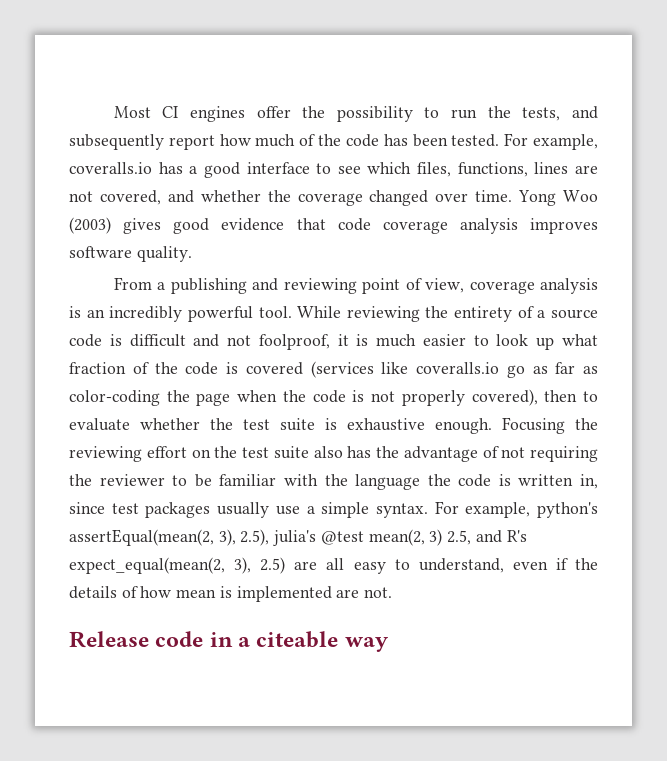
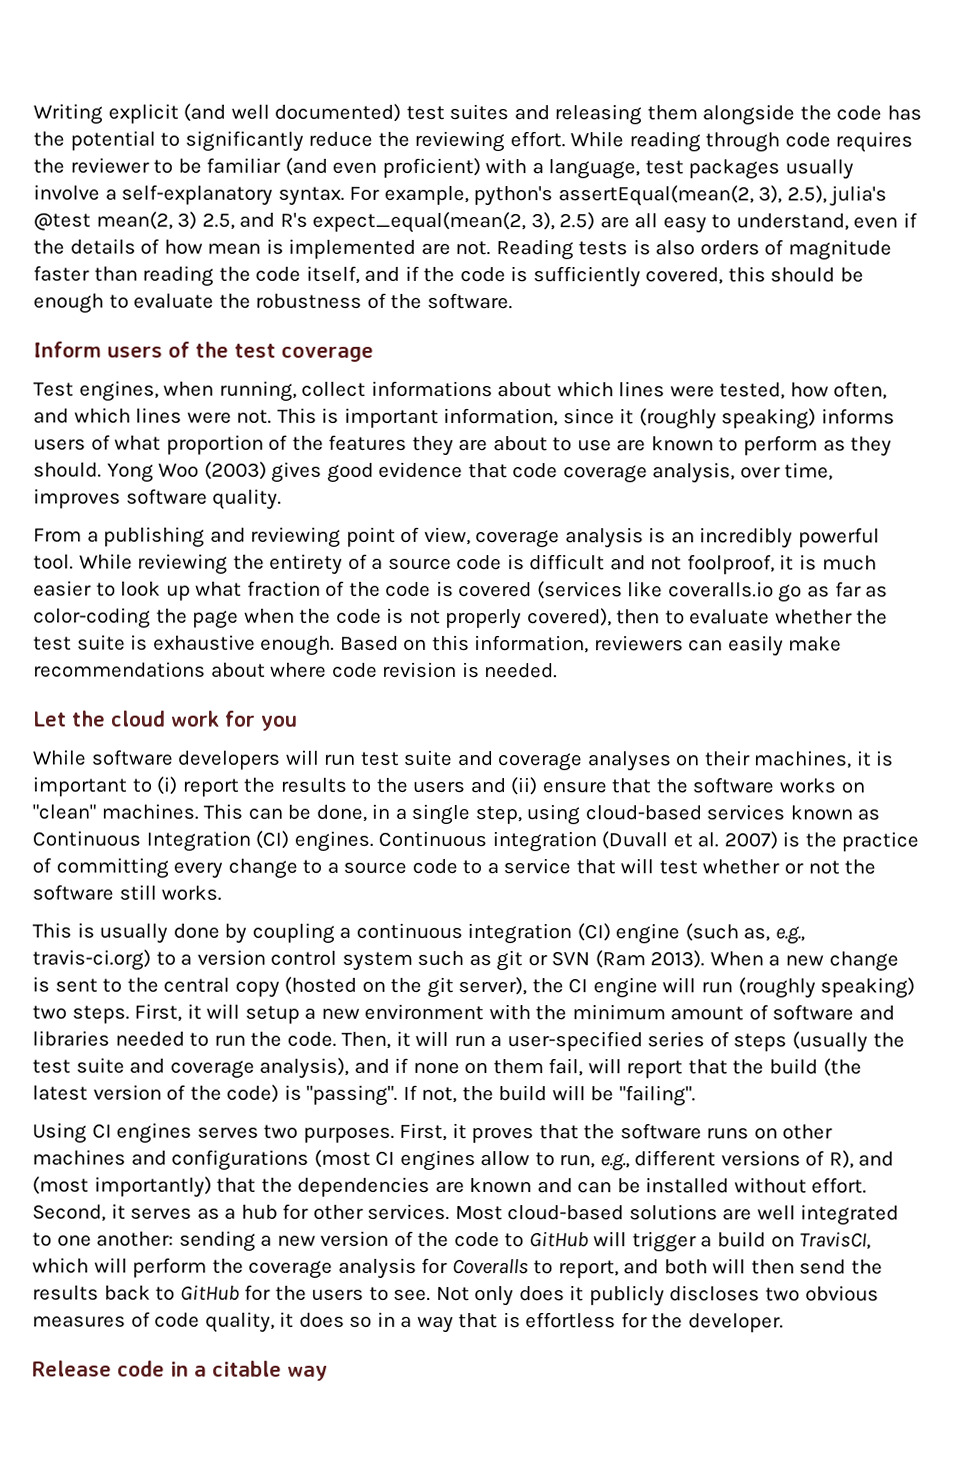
[113,106,598,122] [69,133,598,150] [69,162,598,178] [69,190,513,206] Most CI engines offer the possibility to run the tests, and subsequently report how much of the code has been tested. For example, coveralls.io has a good interface to see which files, functions, lines are not covered, and whether the coverage changed over time. -> [33,103,922,126] [33,130,914,153] [33,157,854,180] [33,184,888,207] [33,211,919,234] [33,238,893,261] [33,265,865,288] [33,292,513,314] [33,341,374,362] [33,380,888,402] [33,407,895,430] [33,434,893,457] [33,462,102,478] Writing explicit (and well documented) test suites and releasing them alongside the code has the potential to significantly reduce the reviewing effort. While reading through code requires the reviewer to be familiar (and even proficient) with a language, test packages usually involve a self-explanatory syntax. For example, python's assertEqual(mean(2, 3), 2.5), julia's @test mean(2, 3) 2.5, and R's expect_equal(mean(2, 3), 2.5) are all easy to understand, even if the details of how mean is implemented are not. Reading tests is also orders of magnitude faster than reading the code itself, and if the code is sufficiently covered, this should be enough to evaluate the robustness of the software. // Inform users of the test coverage // Test engines, when running, collect informations about which lines were tested, how often, and which lines were not. This is important information, since it (roughly speaking) informs users of what proportion of the features they are about to use are known to perform as they should.
[459,218,518,234] analysis -> [652,462,834,484] analysis, over time,
[502,417,598,434] [69,446,598,462] [69,474,598,490] [69,501,598,518] [69,529,527,546] [69,557,599,574] [69,586,393,602] Focusing the reviewing effort on the test suite also has the advantage of not requiring the reviewer to be familiar with the language the code is written in, since test packages usually use a simple syntax. For example, python's assertEqual(mean(2, 3), 2.5), julia's @test mean(2, 3) 2.5, and R's expect_equal(mean(2, 3), 2.5) are all easy to understand, even if the details of how mean is implemented are not. -> [339,634,843,657] [33,661,559,679] [33,710,298,731] [32,749,894,772] [32,776,865,797] [32,803,881,826] [32,830,920,853] [32,857,877,879] [32,884,223,901] [32,922,805,945] [32,949,899,972] [32,976,916,999] [32,1003,896,1024] [32,1030,905,1053] [32,1057,862,1079] [32,1084,696,1107] [32,1122,834,1144] [32,1149,895,1172] [32,1176,868,1198] [32,1203,900,1226] [32,1230,872,1253] [32,1257,884,1279] [32,1284,879,1307] [32,1311,785,1333] Based on this information, reviewers can easily make recommendations about where code revision is needed. // Let the cloud work for you // While software developers will run test suite and coverage analyses on their machines, it is important to (i) report the results to the users and (ii) ensure that the software works on "clean" machines. This can be done, in a single step, using cloud-based services known as Continuous Integration (CI) engines. Continuous integration (Duvall et al. 2007) is the practice of committing every change to a source code to a service that will test whether or not the software still works. // This is usually done by coupling a continuous integration (CI) engine (such as, e.g., travis-ci.org) to a version control system such as git or SVN (Ram 2013). When a new change is sent to the central copy (hosted on the git server), the CI engine will run (roughly speaking) two steps. First, it will setup a new environment with the minimum amount of software and libraries needed to run the code. Then, it will run a user-specified series of steps (usually the test suite and coverage analysis), and if none on them fail, will report that the build (the latest version of the code) is "passing". If not, the build will be "failing". // Using CI engines serves two purposes. First, it proves that the software runs on other machines and configurations (most CI engines allow to run, e.g., different versions of R), and (most importantly) that the dependencies are known and can be installed without effort. Second, it serves as a hub for other services. Most cloud-based solutions are well integrated to one another: sending a new version of the code to GitHub will trigger a build on TravisCI, which will perform the coverage analysis for Coveralls to report, and both will then send the results back to GitHub for the users to see. Not only does it publicly discloses two obvious measures of code quality, it does so in a way that is effortless for the developer.
[256,631,339,648] citeable -> [212,1360,282,1377] citable

